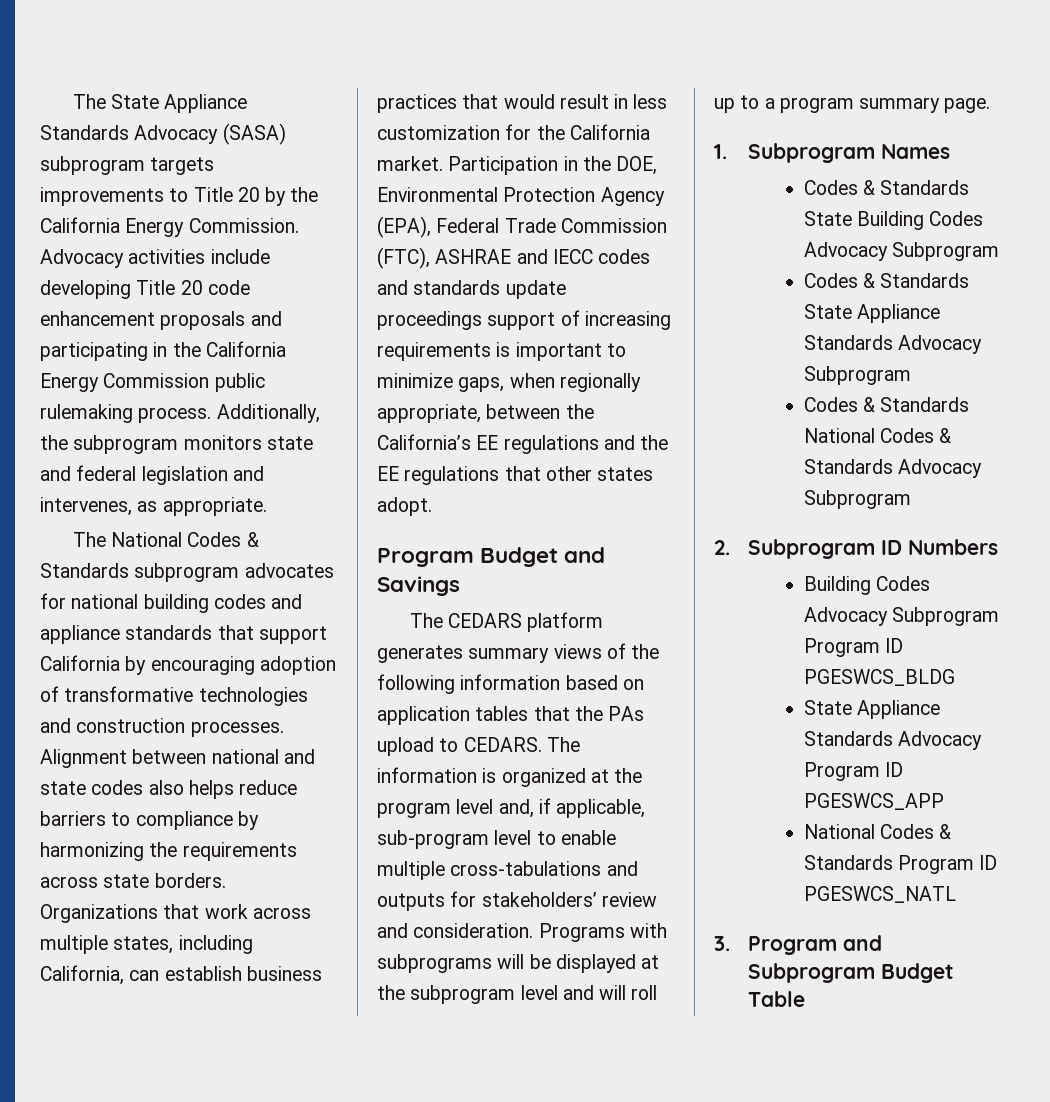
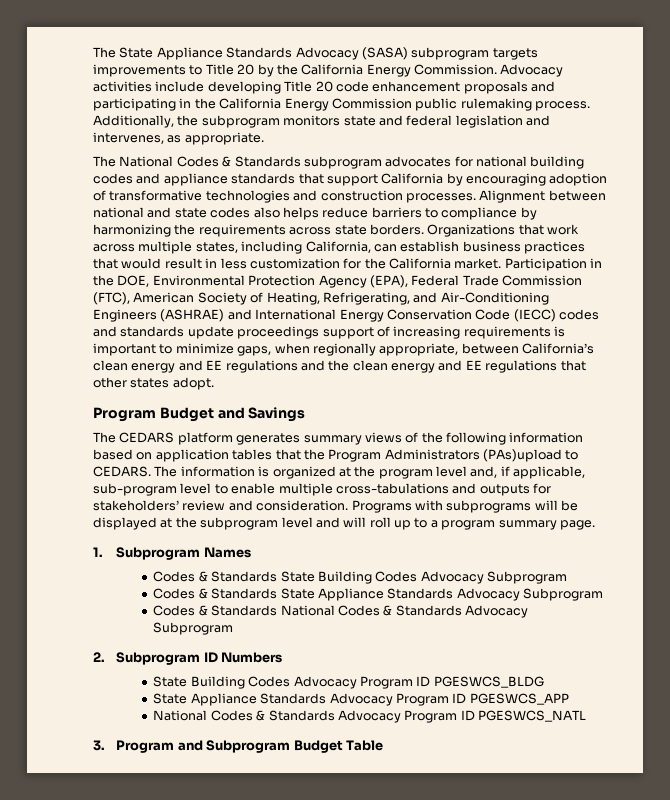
[435,249,593,264] ASHRAE and IECC -> [133,292,549,305] [93,309,556,322] American Society of Heating, Refrigerating, and Air-Conditioning Engineers (ASHRAE) and International Energy Conservation Code (IECC)
[565,404,594,419] [377,434,471,450] the California’s -> [522,343,594,354] [93,360,203,373] California’s clean energy and
(669, 442) none -> [352,360,463,373] clean energy and
[608,706,645,721] [377,737,434,756] PAs upload -> [328,449,562,462] Program Administrators (PAs)upload
[803,576,930,595] [803,607,999,626] Building Codes Advocacy Subprogram -> [153,676,357,689] State Building Codes Advocacy
(893, 862) none -> [337,710,401,723] Advocacy

